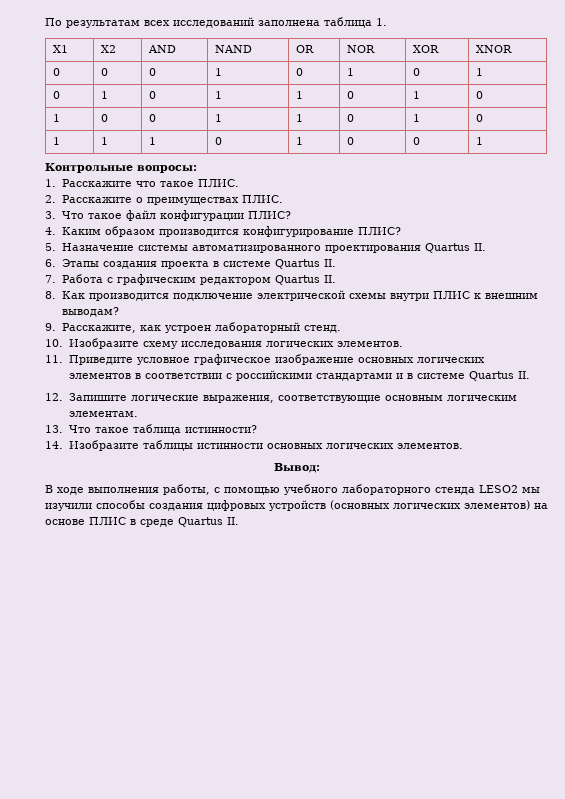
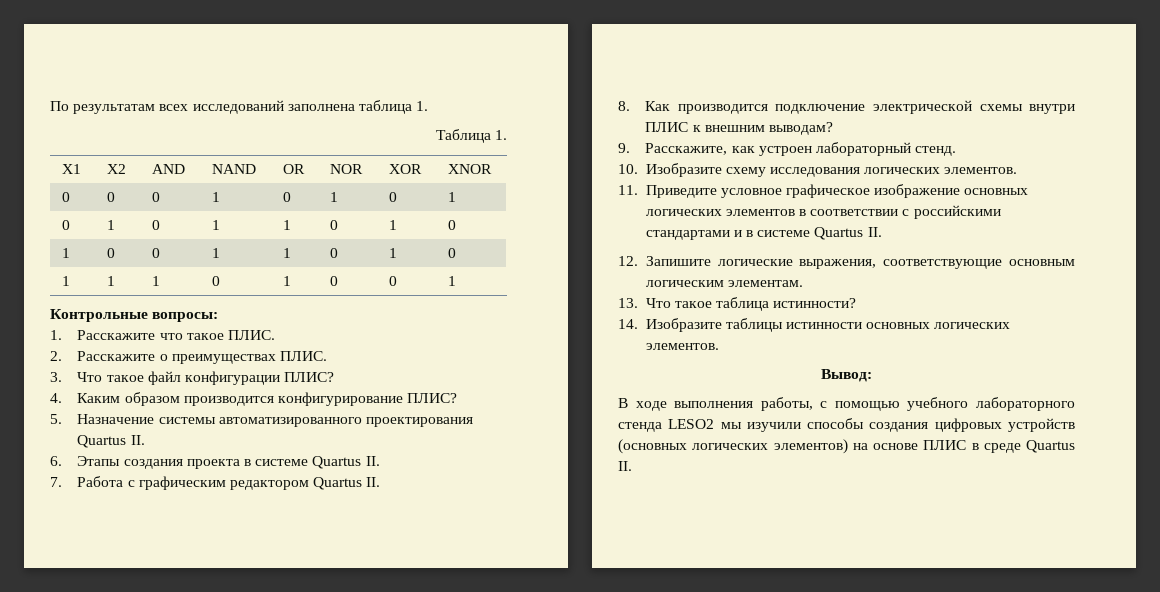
(387, 22) none -> [435,129,507,143] // Таблица 1.

